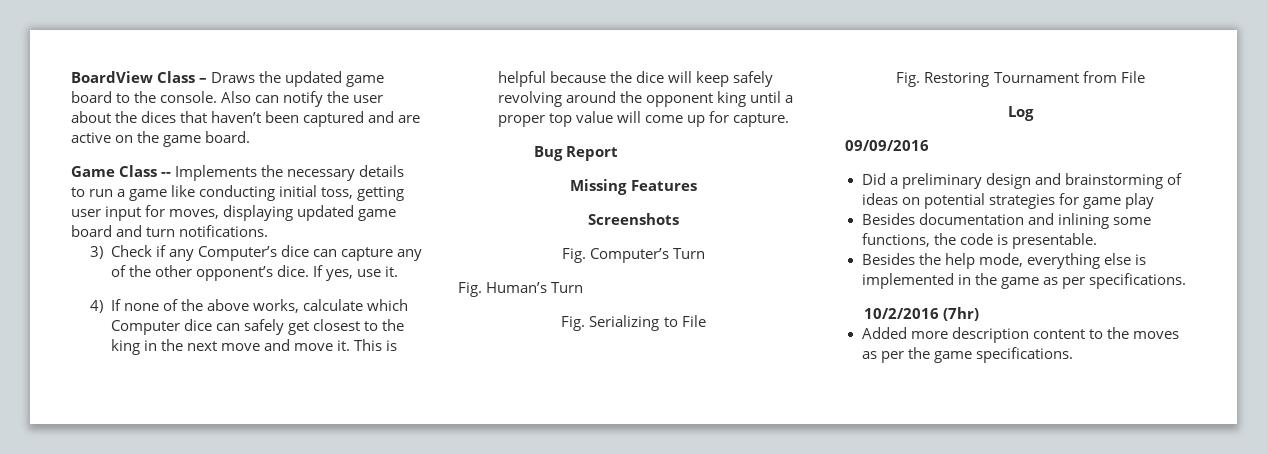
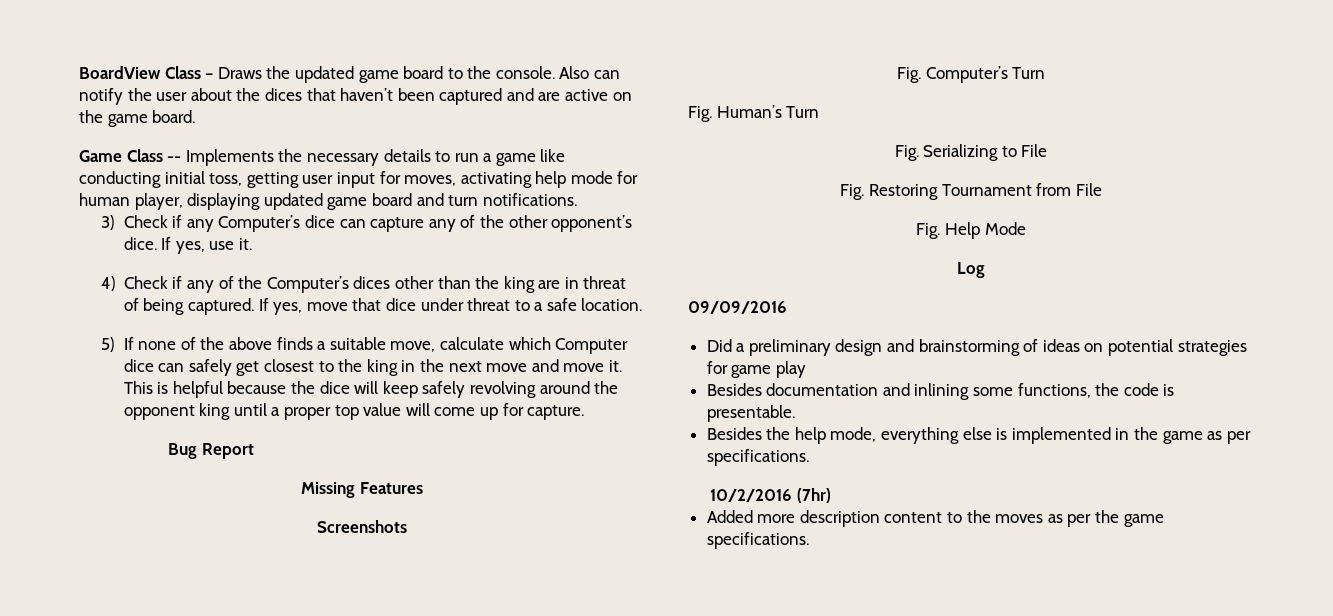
(220, 214) none -> [460,171,639,188] [79,193,183,210] activating help mode for human player,
(104, 306) none -> [123,276,627,293] [123,298,643,315] [101,337,115,352] Check if any of the Computer’s dices other than the king are in threat of being captured. If yes, move that dice under threat to a safe location. // 5)
[252,299,299,313] works, -> [276,337,436,352] finds a suitable move,
(1145, 77) none -> [916,222,1026,239] // Fig. Help Mode

